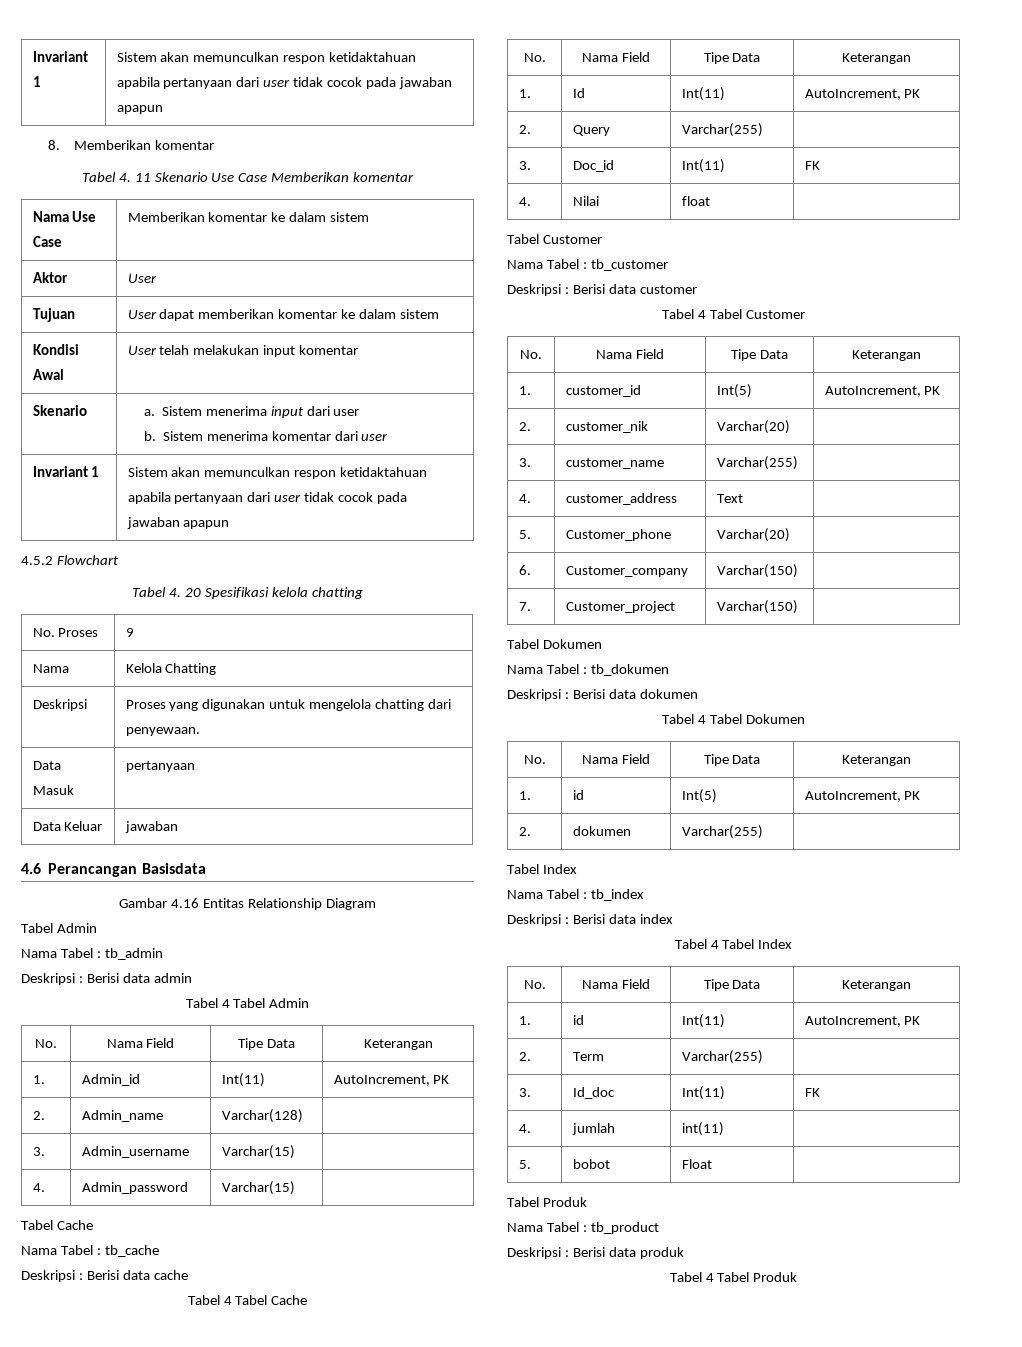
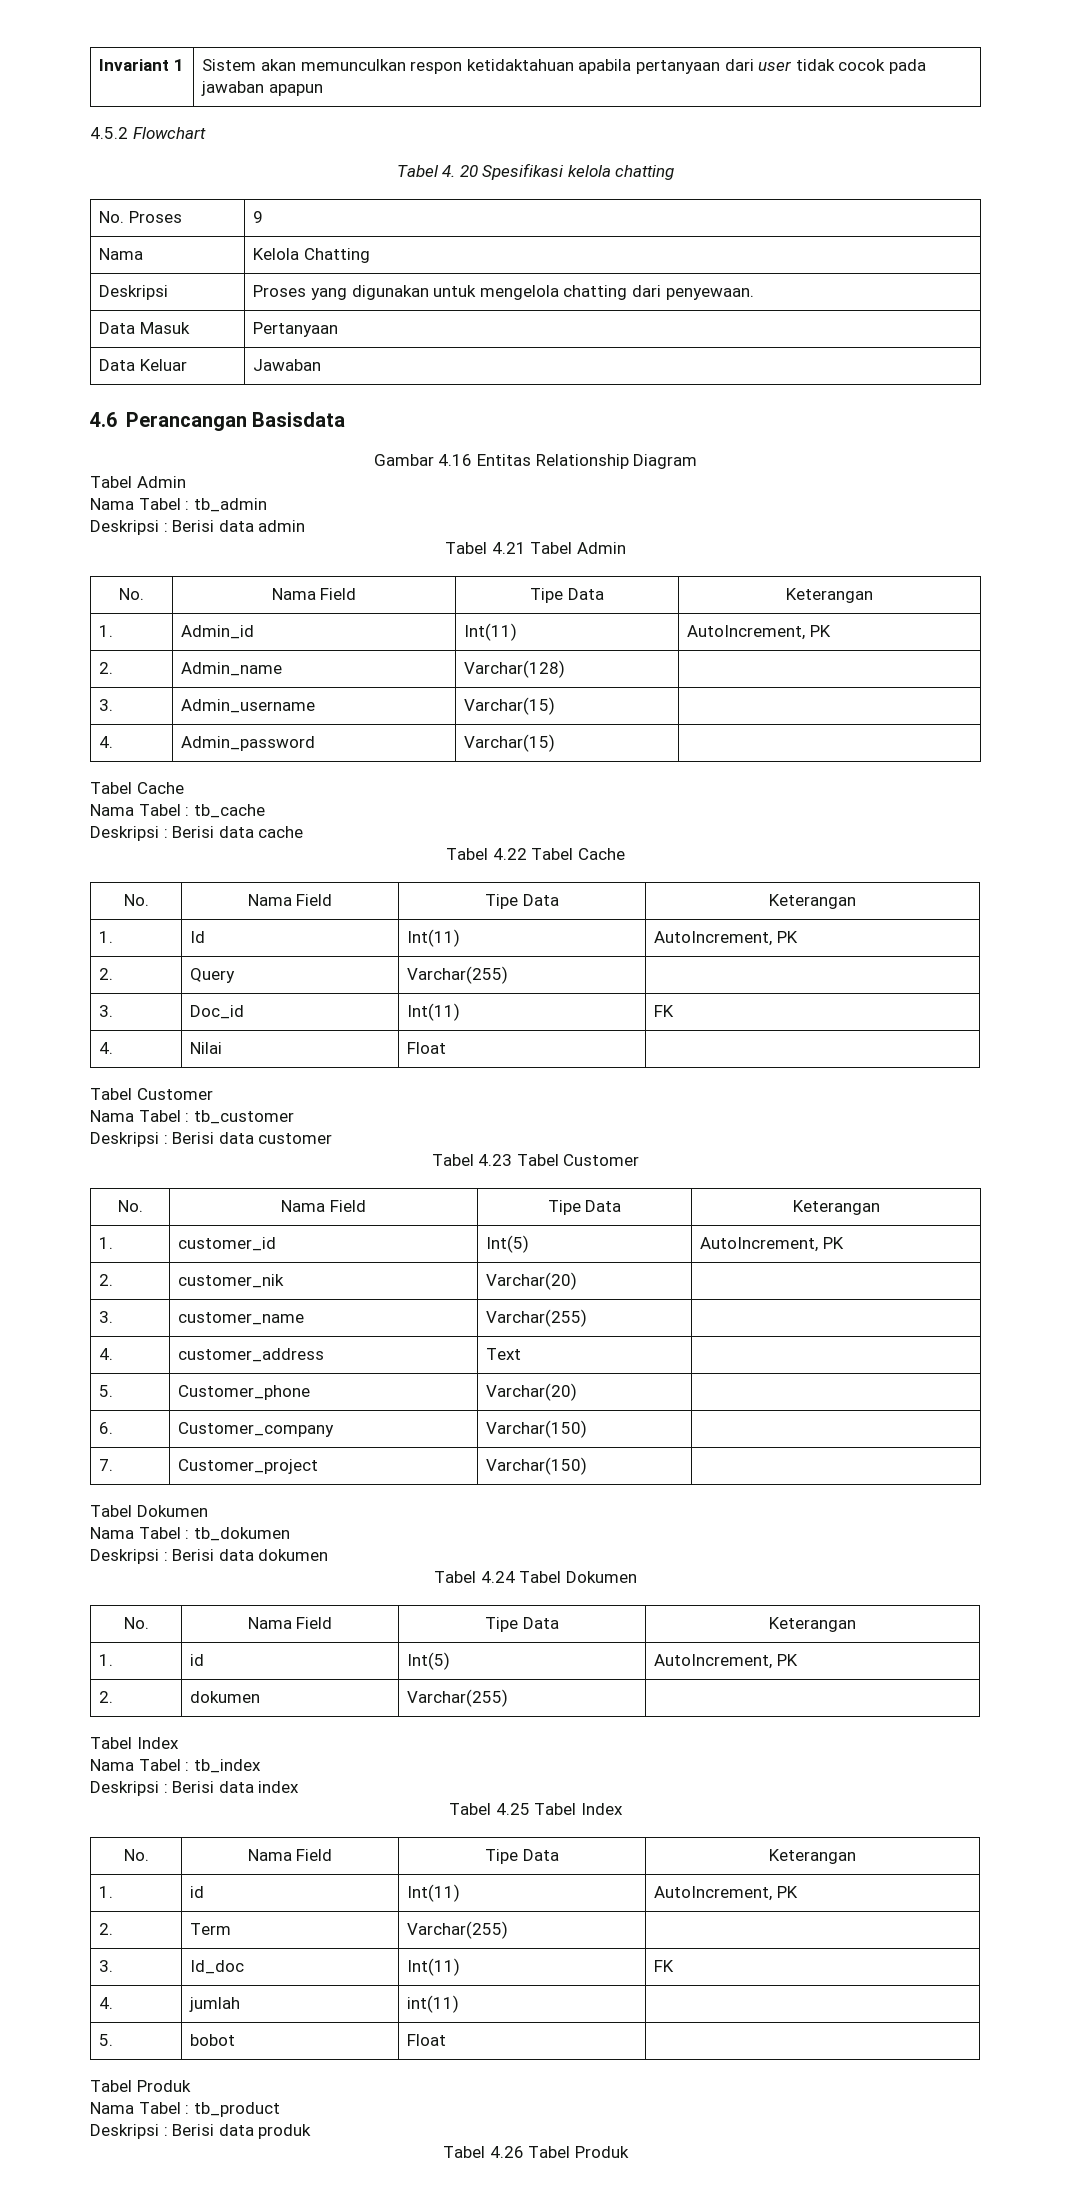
[47,140,215,150] [81,172,415,182] [32,211,97,222] [32,236,62,247] [127,212,370,222] [32,272,68,283] [127,274,157,283] [32,308,75,322] [127,309,440,321] [32,344,79,355] [32,369,64,380] [127,345,359,357] [32,405,87,416] [143,406,360,418] [143,431,389,441] [32,466,100,477] [127,467,428,479] [127,492,408,504] [126,517,230,529] // 8. Memberikan komentar // Tabel 4. 11 Skenario Use Case Memberikan komentar // Nama Use Case | Memberikan komentar ke dalam sistem // Aktor | User // Tujuan | User dapat memberikan komentar ke dalam sistem // Kondisi Awal | User telah melakukan input komentar // Skenario | a. Sistem menerima input dari user // b. Sistem menerima komentar dari user // Invariant 1 | Sistem akan memunculkan respon ketidaktahuan apabila pertanyaan dari user tidak cocok pada jawaban apapun -> (324, 90) none
[125,761,195,772] pertanyaan -> [253,322,339,337] Pertanyaan
[124,821,178,833] jawaban -> [253,359,322,371] Jawaban
[221,999,230,1008] 4 -> [491,542,526,554] 4.21
[223,1296,232,1305] 4 -> [492,848,527,860] 4.22
[681,196,710,206] float -> [407,1042,447,1054] Float
[698,310,707,319] 4 -> [478,1154,513,1166] 4.23
[698,715,707,724] 4 -> [480,1571,515,1583] 4.24
[710,940,719,949] 4 -> [495,1803,530,1815] 4.25
[705,1273,714,1282] 4 -> [489,2146,524,2158] 4.26

